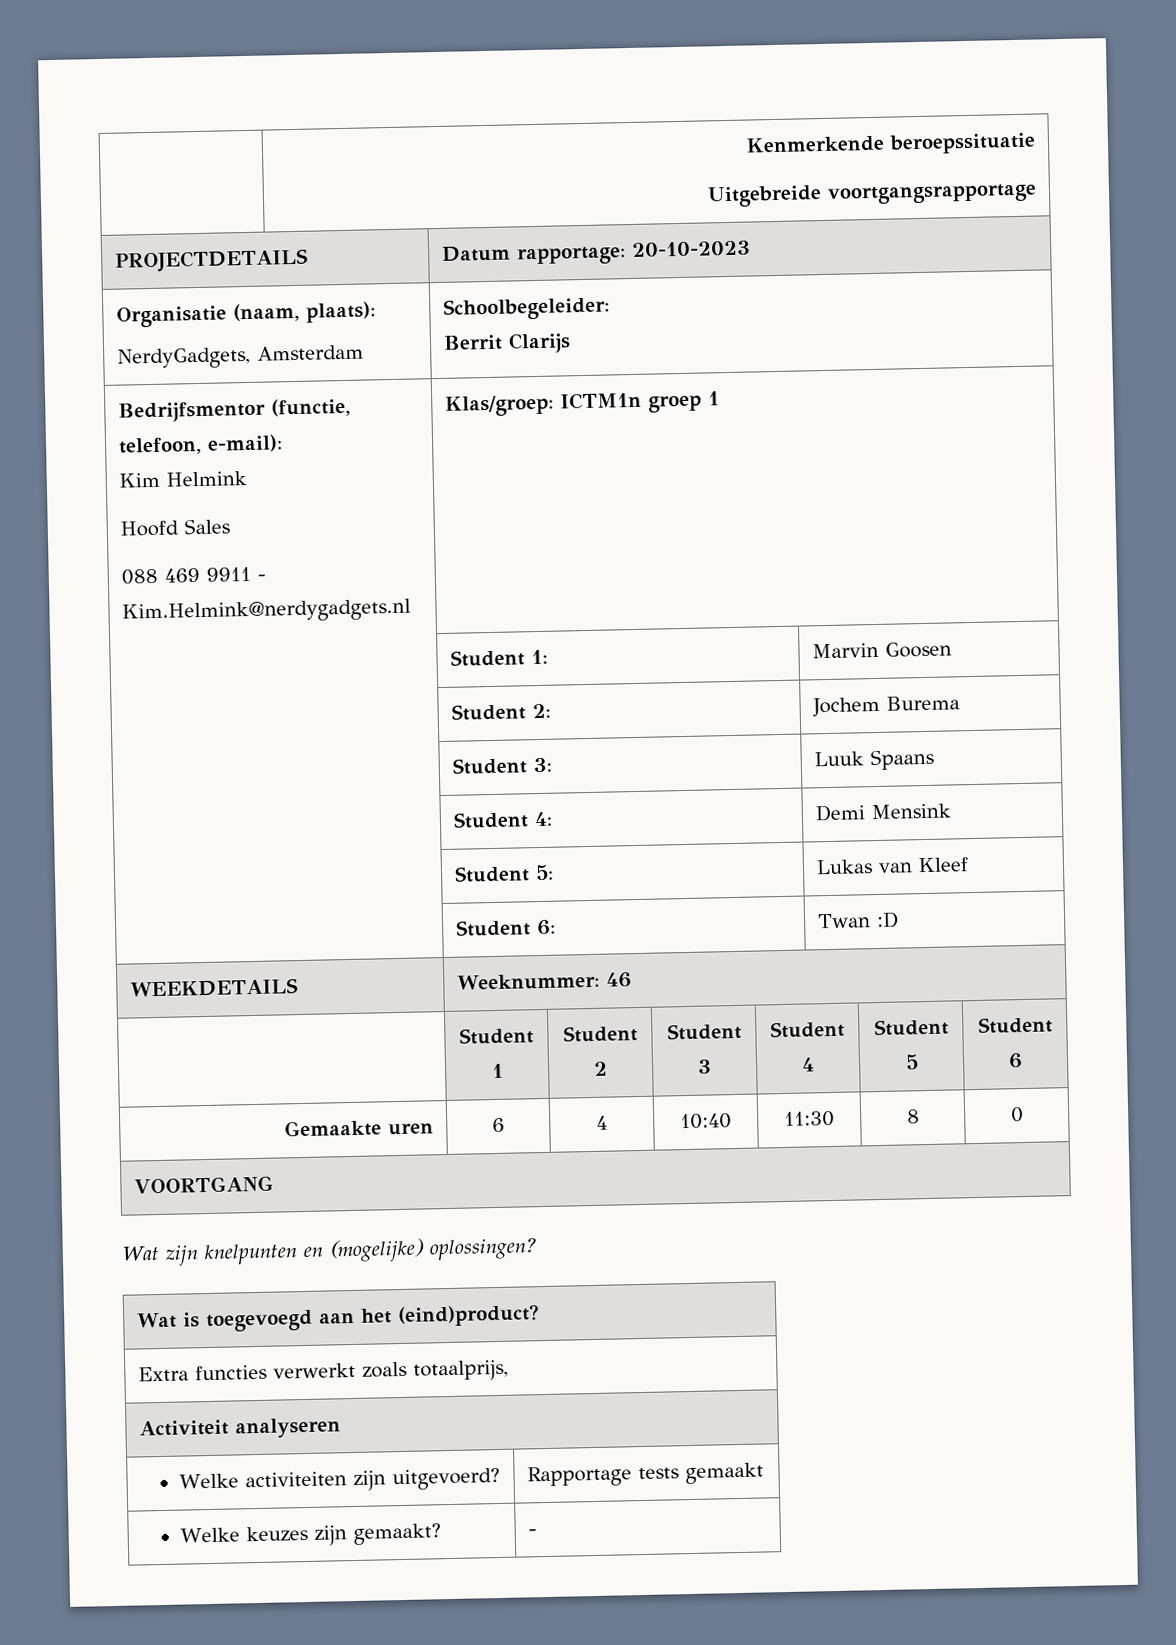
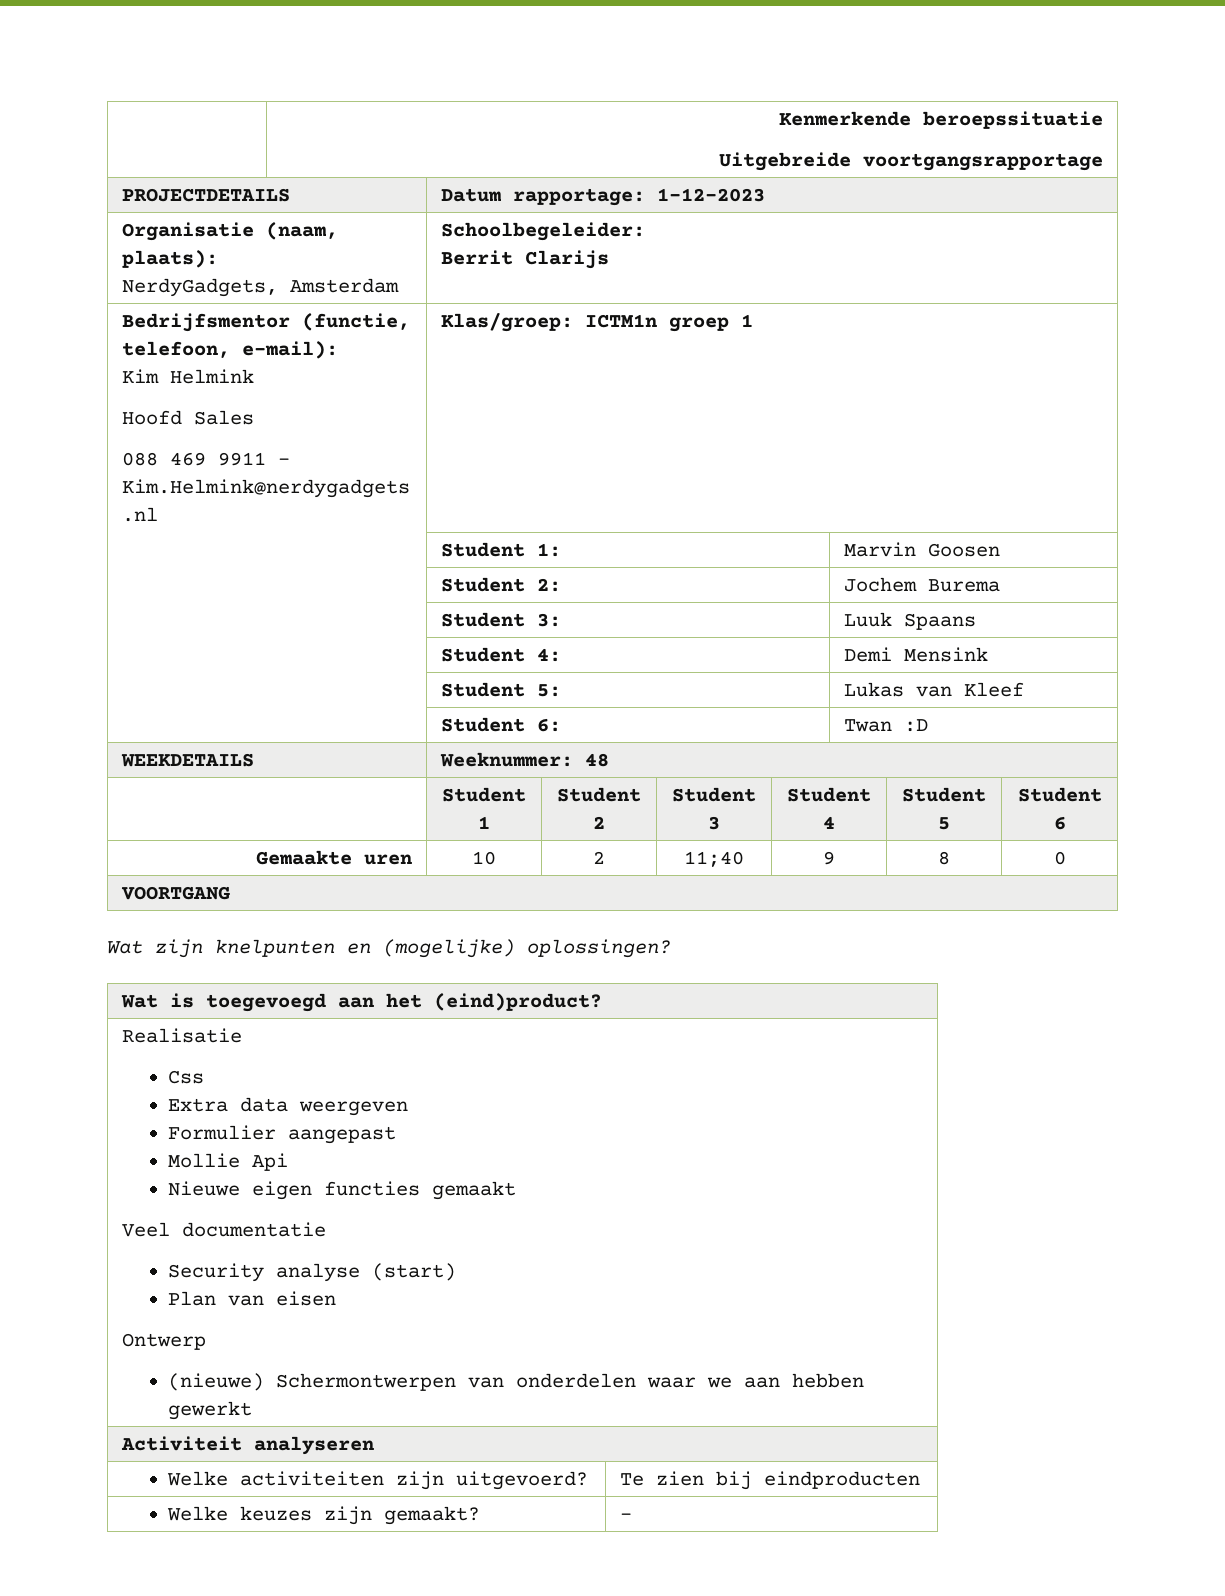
[630,240,751,257] 20-10-2023 -> [657,188,766,202] 1-12-2023
[605,972,632,988] 46 -> [585,753,610,767] 48
[492,1117,505,1133] [596,1115,608,1130] [680,1113,732,1130] [784,1110,835,1127] 6 | 4 | 10:40 | 11:30 -> [472,851,496,865] [593,851,605,864] [684,851,744,867] [823,851,835,865] 10 | 2 | 11;40 | 9
[137,1359,509,1382] Extra functies verwerkt zoals totaalprijs, -> [122,1028,243,1043] [168,1070,205,1084] [168,1097,409,1116] [168,1125,397,1144] [168,1153,289,1171] [168,1181,517,1200] [122,1222,327,1237] [168,1263,457,1282] [168,1291,337,1306] [122,1333,207,1350] [168,1373,865,1391] [168,1401,253,1420] Realisatie // Css // Extra data weergeven // Formulier aangepast // Mollie Api // Nieuwe eigen functies gemaakt // Veel documentatie // Security analyse (start) // Plan van eisen // Ontwerp // (nieuwe) Schermontwerpen van onderdelen waar we aan hebben gewerkt
[526,1462,764,1488] Rapportage tests gemaakt -> [620,1471,921,1490] Te zien bij eindproducten

